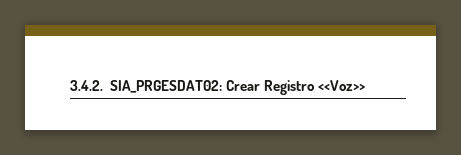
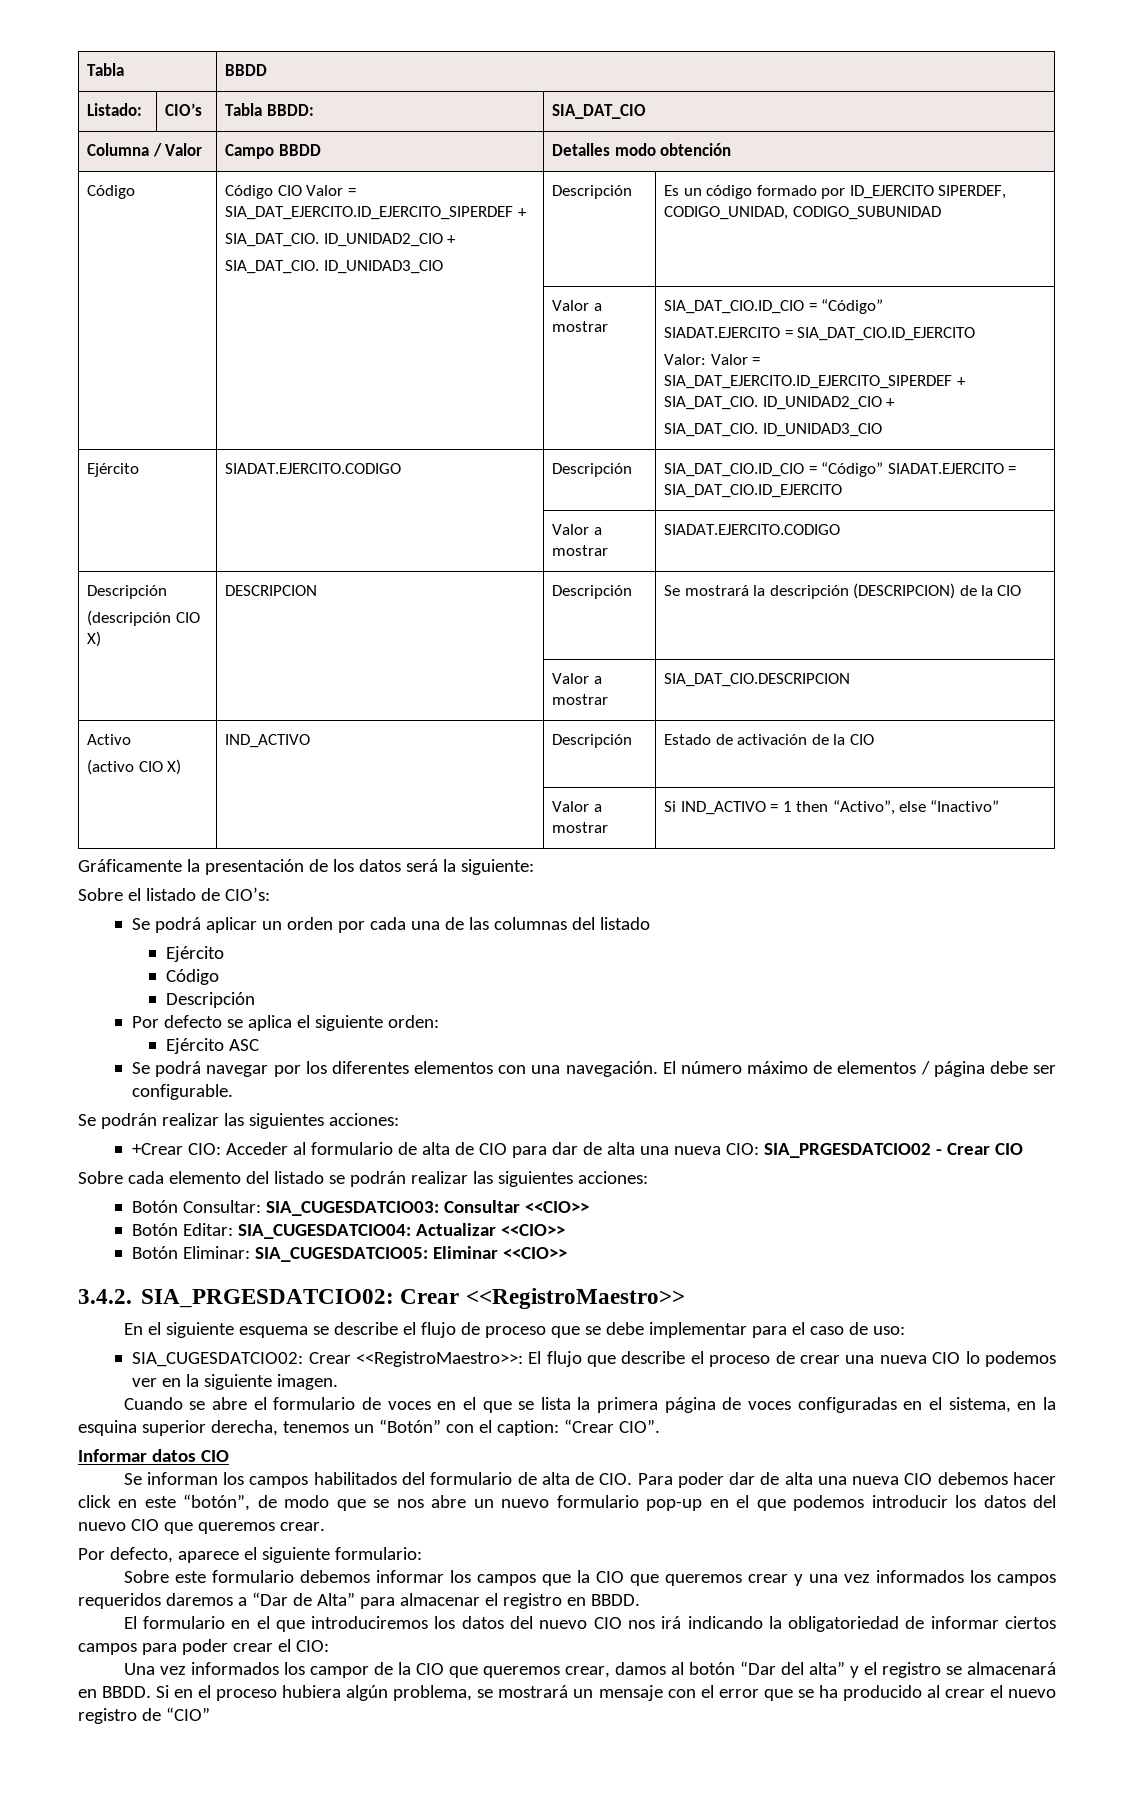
[70,80,365,95] 3.4.2. SIA_PRGESDAT02: Crear Registro <<Voz>> -> [87,63,125,76] [225,64,268,76] [87,103,143,116] [165,103,203,116] [225,103,314,116] [552,104,647,119] [87,143,203,157] [225,144,321,159] [552,143,732,156] [87,185,136,199] [225,185,356,199] [225,206,527,220] [225,233,457,247] [225,260,443,274] [552,185,633,199] [664,185,1006,199] [664,206,941,220] [552,300,602,311] [552,321,609,332] [664,299,884,314] [664,327,976,341] [664,354,761,365] [664,375,966,389] [664,396,896,410] [664,423,882,437] [87,463,140,477] [225,463,402,474] [552,463,633,477] [664,462,1017,477] [664,484,843,498] [552,524,602,535] [552,545,609,556] [664,524,841,535] [87,585,168,599] [87,610,200,626] [87,631,102,647] [225,585,318,596] [552,585,633,599] [664,583,1022,599] [552,673,602,684] [552,694,609,705] [664,673,851,687] [87,734,132,745] [87,759,182,775] [225,734,311,748] [552,734,633,748] [664,734,874,745] [552,801,602,812] [552,822,609,833] [664,800,1000,815] [78,859,534,875] [78,887,270,901] [132,917,651,933] [165,946,224,962] [165,969,219,985] [165,992,255,1008] [132,1015,440,1031] [165,1038,259,1054] [132,1061,1057,1077] [132,1084,234,1100] [78,1113,399,1129] [132,1142,1024,1158] [78,1171,648,1187] [132,1200,590,1216] [132,1223,566,1239] [132,1246,568,1262] [78,1288,685,1309] [123,1322,905,1338] [132,1351,1056,1367] [132,1374,339,1390] [123,1397,1057,1413] [78,1419,660,1436] [78,1449,229,1462] [123,1472,1057,1488] [78,1494,1056,1511] [78,1519,325,1534] [78,1547,422,1563] [123,1570,1056,1586] [78,1592,640,1609] [123,1616,1057,1632] [78,1639,329,1655] [123,1661,1056,1678] [78,1685,1057,1701] [78,1707,210,1724] Tabla | BBDD // Listado: | CIO’s | Tabla BBDD: | SIA_DAT_CIO // Columna / Valor | Campo BBDD | Detalles modo obtención // Código | Código CIO Valor = SIA_DAT_EJERCITO.ID_EJERCITO_SIPERDEF + // SIA_DAT_CIO. ID_UNIDAD2_CIO + // SIA_DAT_CIO. ID_UNIDAD3_CIO | Descripción | Es un código formado por ID_EJERCITO SIPERDEF, CODIGO_UNIDAD, CODIGO_SUBUNIDAD // | | Valor a mostrar | SIA_DAT_CIO.ID_CIO = “Código” // SIADAT.EJERCITO = SIA_DAT_CIO.ID_EJERCITO // Valor: Valor = SIA_DAT_EJERCITO.ID_EJERCITO_SIPERDEF + SIA_DAT_CIO. ID_UNIDAD2_CIO + // SIA_DAT_CIO. ID_UNIDAD3_CIO // Ejército | SIADAT.EJERCITO.CODIGO | Descripción | SIA_DAT_CIO.ID_CIO = “Código” SIADAT.EJERCITO = SIA_DAT_CIO.ID_EJERCITO // | | Valor a mostrar | SIADAT.EJERCITO.CODIGO // Descripción // (descripción CIO X) | DESCRIPCION | Descripción | Se mostrará la descripción (DESCRIPCION) de la CIO // | | Valor a mostrar | SIA_DAT_CIO.DESCRIPCION // Activo // (activo CIO X) | IND_ACTIVO | Descripción | Estado de activación de la CIO // | | Valor a mostrar | Si IND_ACTIVO = 1 then “Activo”, else “Inactivo” // Gráficamente la presentación de los datos será la siguiente: // Sobre el listado de CIO’s: // Se podrá aplicar un orden por cada una de las columnas del listado // Ejército // Código // Descripción // Por defecto se aplica el siguiente orden: // Ejército ASC // Se podrá navegar por los diferentes elementos con una navegación. El número máximo de elementos / página debe ser configurable. // Se podrán realizar las siguientes acciones: // +Crear CIO: Acceder al formulario de alta de CIO para dar de alta una nueva CIO: SIA_PRGESDATCIO02 - Crear CIO // Sobre cada elemento del listado se podrán realizar las siguientes acciones: // Botón Consultar: SIA_CUGESDATCIO03: Consultar <<CIO>> // Botón Editar: SIA_CUGESDATCIO04: Actualizar <<CIO>> // Botón Eliminar: SIA_CUGESDATCIO05: Eliminar <<CIO>> // 3.4.2. SIA_PRGESDATCIO02: Crear <<RegistroMaestro>> // En el siguiente esquema se describe el flujo de proceso que se debe implementar para el caso de uso: // SIA_CUGESDATCIO02: Crear <<RegistroMaestro>>: El flujo que describe el proceso de crear una nueva CIO lo podemos ver en la siguiente imagen. // Cuando se abre el formulario de voces en el que se lista la primera página de voces configuradas en el sistema, en la esquina superior derecha, tenemos un “Botón” con el caption: “Crear CIO”. // Informar datos CIO // Se informan los campos habilitados del formulario de alta de CIO. Para poder dar de alta una nueva CIO debemos hacer click en este “botón”, de modo que se nos abre un nuevo formulario pop-up en el que podemos introducir los datos del nuevo CIO que queremos crear. // Por defecto, aparece el siguiente formulario: // Sobre este formulario debemos informar los campos que la CIO que queremos crear y una vez informados los campos requeridos daremos a “Dar de Alta” para almacenar el registro en BBDD. // El formulario en el que introduciremos los datos del nuevo CIO nos irá indicando la obligatoriedad de informar ciertos campos para poder crear el CIO: // Una vez informados los campor de la CIO que queremos crear, damos al botón “Dar del alta” y el registro se almacenará en BBDD. Si en el proceso hubiera algún problema, se mostrará un mensaje con el error que se ha producido al crear el nuevo registro de “CIO”

